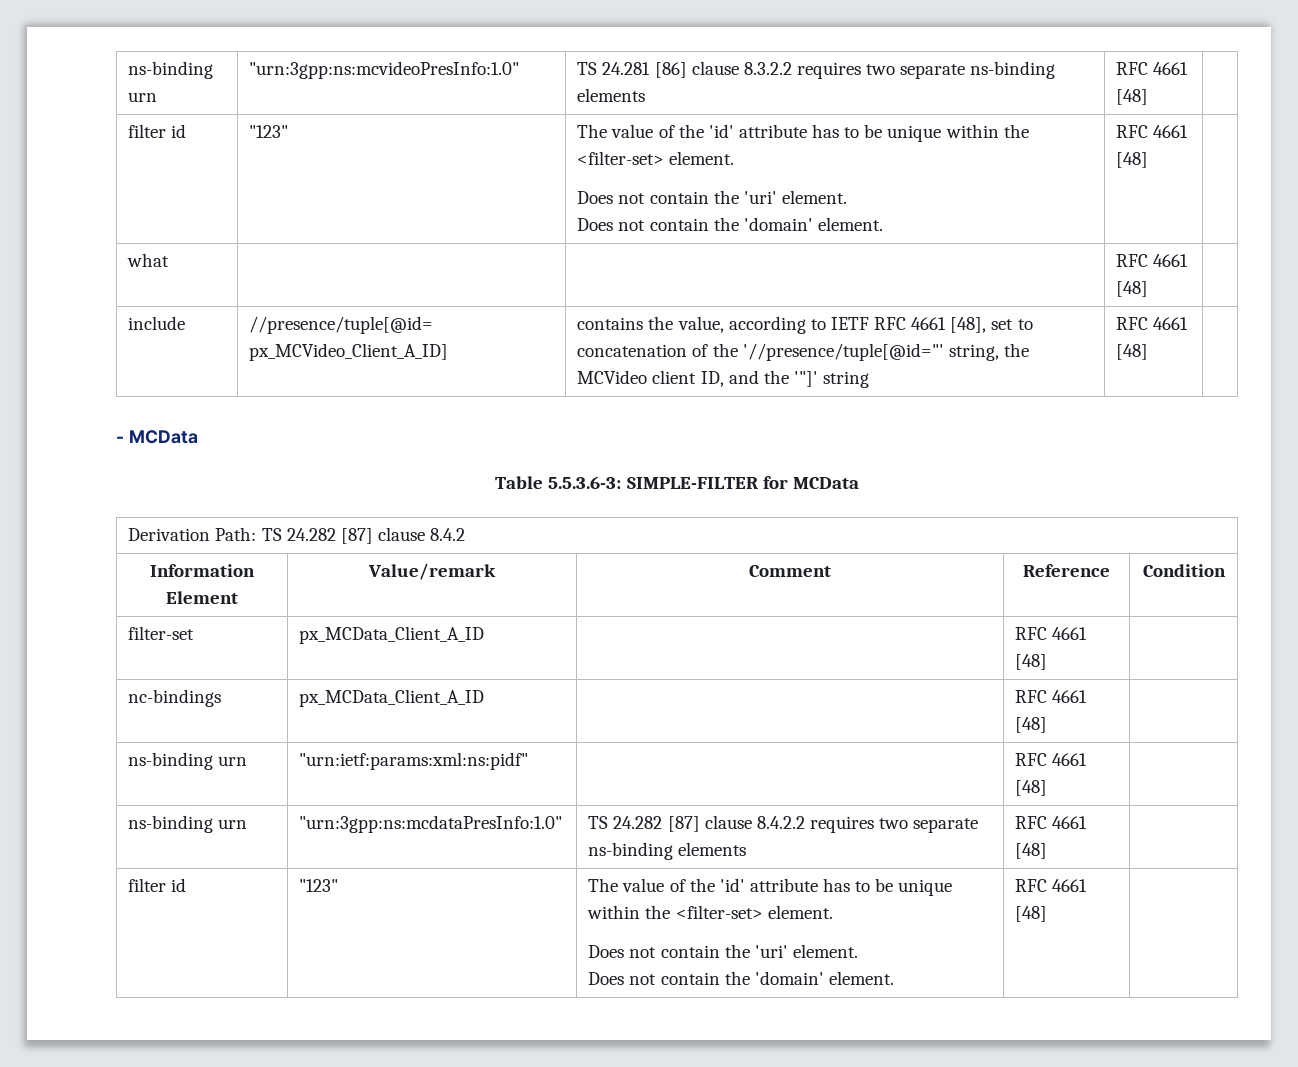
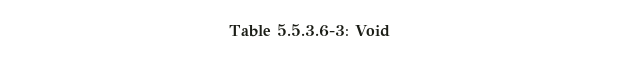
[128,61,214,79] [128,92,158,102] [249,61,520,79] [577,61,1056,79] [577,88,646,102] [1116,62,1189,75] [1116,89,1149,105] [128,124,187,138] [249,125,289,138] [577,124,1029,142] [577,151,735,165] [577,190,847,204] [577,217,883,231] [1116,125,1189,138] [1116,152,1149,168] [127,253,170,267] [1116,254,1189,267] [1116,281,1149,297] [128,316,186,330] [249,316,434,334] [249,343,449,361] [577,316,1033,334] [577,343,1029,361] [577,370,870,388] [1116,317,1189,330] [1116,344,1149,360] [116,430,198,444] [495,476,859,489] [128,527,466,544] [150,564,255,577] [166,591,238,604] [368,563,496,580] [749,565,831,577] [1023,564,1110,577] [1142,564,1226,577] [128,626,195,640] [299,626,485,644] [1015,627,1088,640] [1015,654,1048,670] [128,689,222,707] [299,689,485,707] [1015,690,1088,703] [1015,717,1048,733] [128,752,248,770] [299,752,529,770] [1015,753,1088,766] [1015,780,1048,796] [128,815,248,833] [299,815,563,833] [588,815,979,833] [588,842,747,860] [1015,816,1088,829] [1015,843,1048,859] [128,878,187,892] [299,879,339,892] [588,878,953,896] [587,905,833,919] [588,944,858,958] [588,971,894,985] [1015,879,1088,892] [1015,906,1048,922] ns-binding urn | "urn:3gpp:ns:mcvideoPresInfo:1.0" | TS 24.281 [86] clause 8.3.2.2 requires two separate ns-binding elements | RFC 4661 [48] | // filter id | "123" | The value of the 'id' attribute has to be unique within the <filter-set> element. // Does not contain the 'uri' element. // Does not contain the 'domain' element. | RFC 4661 [48] | // what | | | RFC 4661 [48] | // include | //presence/tuple[@id= px_MCVideo_Client_A_ID] | contains the value, according to IETF RFC 4661 [48], set to concatenation of the '//presence/tuple[@id="' string, the MCVideo client ID, and the '"]' string | RFC 4661 [48] | // - MCData // Table 5.5.3.6-3: SIMPLE-FILTER for MCData // Derivation Path: TS 24.282 [87] clause 8.4.2 // Information Element | Value/remark | Comment | Reference | Condition // filter-set | px_MCData_Client_A_ID | | RFC 4661 [48] | // nc-bindings | px_MCData_Client_A_ID | | RFC 4661 [48] | // ns-binding urn | "urn:ietf:params:xml:ns:pidf" | | RFC 4661 [48] | // ns-binding urn | "urn:3gpp:ns:mcdataPresInfo:1.0" | TS 24.282 [87] clause 8.4.2.2 requires two separate ns-binding elements | RFC 4661 [48] | // filter id | "123" | The value of the 'id' attribute has to be unique within the <filter-set> element. // Does not contain the 'uri' element. // Does not contain the 'domain' element. | RFC 4661 [48] | -> [228,24,391,37] Table 5.5.3.6-3: Void

